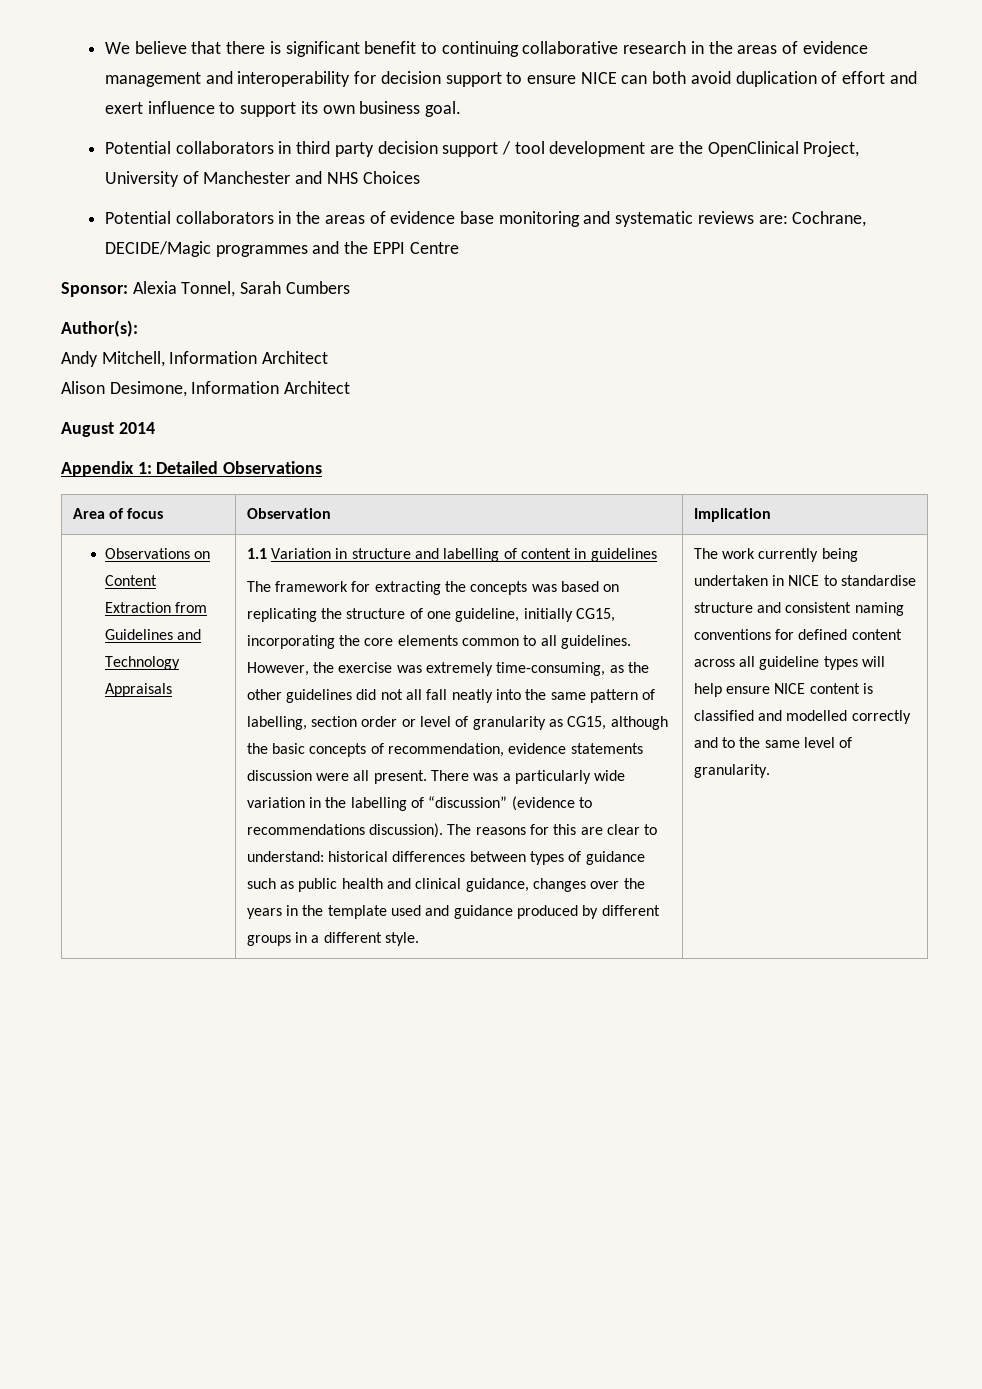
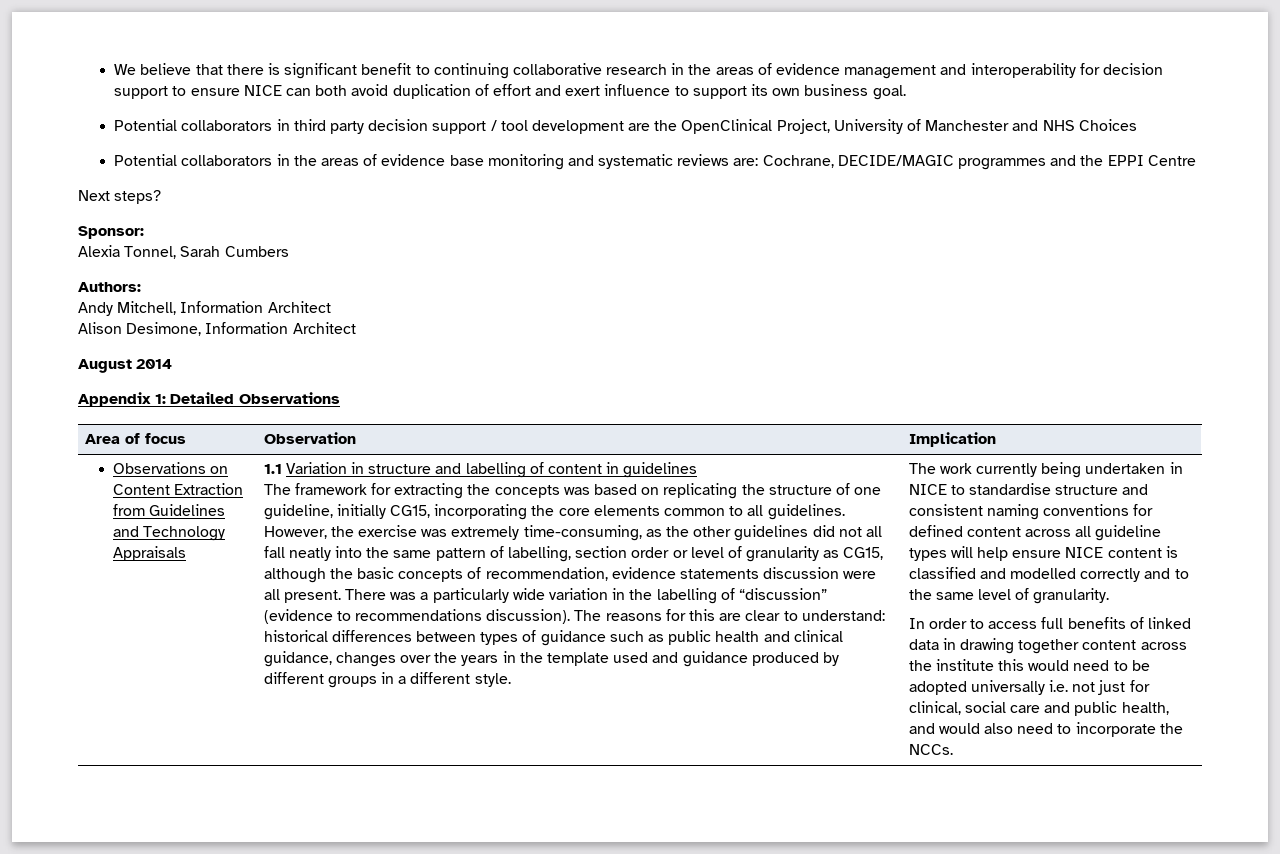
[104,241,211,257] DECIDE/Magic -> [837,155,954,166] DECIDE/MAGIC
(459, 248) none -> [78,190,162,204] // Next steps?
(128, 289) none -> (144, 232) //
[61,320,138,337] Author(s): -> [78,282,141,292] Authors:
(770, 771) none -> [908,617,1191,629] [908,638,1187,654] [908,659,1150,671] [908,680,1150,695] [908,701,1169,716] [908,722,1183,737] [908,744,953,755] // In order to access full benefits of linked data in drawing together content across the institute this would need to be adopted universally i.e. not just for clinical, social care and public health, and would also need to incorporate the NCCs.

